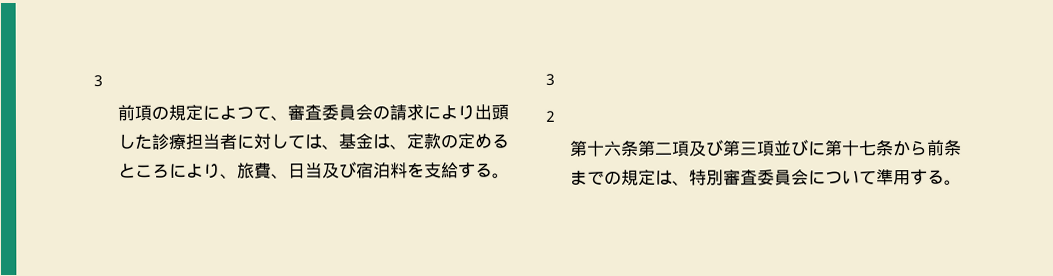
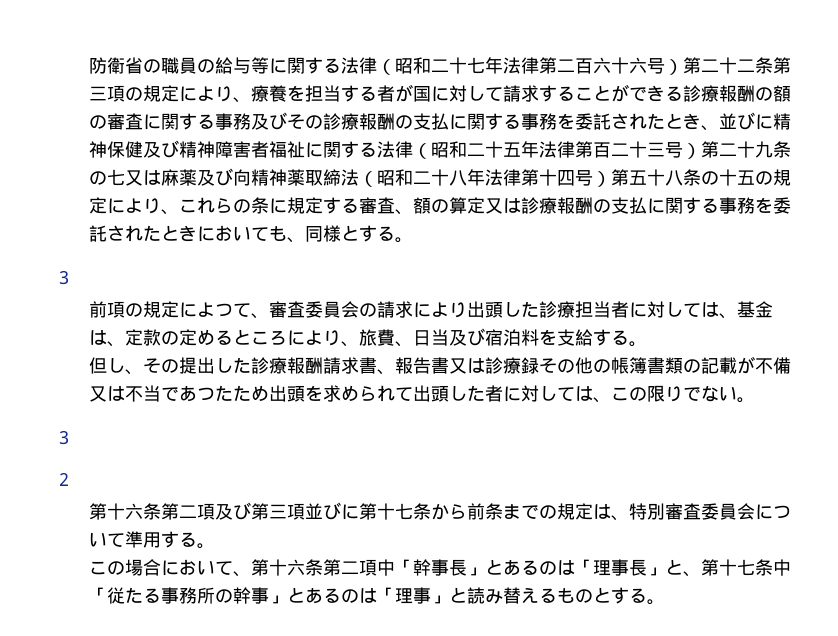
(90, 81) none -> [88,57,791,75] [88,84,791,103] [88,112,791,131] [88,140,791,159] [88,168,791,187] [88,197,791,215] [88,225,413,243] 防衛省の職員の給与等に関する法律（昭和二十七年法律第二百六十六号）第二十二条第三項の規定により、療養を担当する者が国に対して請求することができる診療報酬の額の審査に関する事務及びその診療報酬の支払に関する事務を委託されたとき、並びに精神保健及び精神障害者福祉に関する法律（昭和二十五年法律第百二十三号）第二十九条の七又は麻薬及び向精神薬取締法（昭和二十八年法律第十四号）第五十八条の十五の規定により、これらの条に規定する審査、額の算定又は診療報酬の支払に関する事務を委託されたときにおいても、同様とする。 //
(511, 176) none -> [88,356,791,375] [88,385,755,403] // 但し、その提出した診療報酬請求書、報告書又は診療録その他の帳簿書類の記載が不備又は不当であつたため出頭を求められて出頭した者に対しては、この限りでない。
(963, 182) none -> [88,559,791,577] [88,587,665,605] // この場合において、第十六条第二項中「幹事長」とあるのは「理事長」と、第十七条中「従たる事務所の幹事」とあるのは「理事」と読み替えるものとする。

